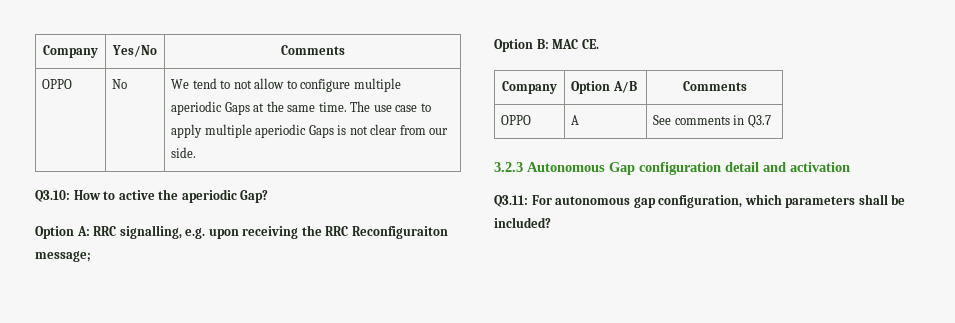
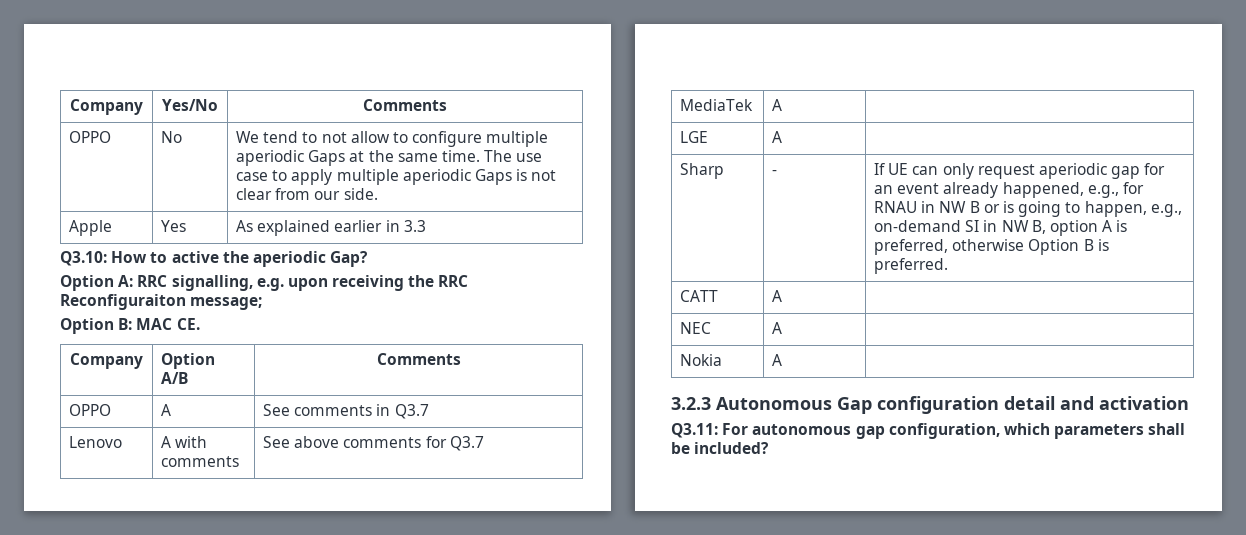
(197, 152) none -> [69,220,113,236] [161,220,187,232] [236,220,426,236] // Apple | Yes | As explained earlier in 3.3
(771, 121) none -> [69,436,123,448] [161,436,208,448] [161,456,240,467] [263,436,484,451] [680,99,754,111] [772,99,783,111] [680,131,709,143] [772,131,783,143] [680,163,725,179] [772,170,778,175] [874,163,1166,179] [874,182,1145,198] [874,201,1182,217] [874,220,1128,236] [874,239,1109,255] [874,258,949,274] [680,290,719,302] [772,290,783,302] [680,322,712,334] [772,322,783,334] [680,354,723,366] [772,354,783,366] // Lenovo | A with comments | See above comments for Q3.7 // MediaTek | A | // LGE | A | // Sharp | - | If UE can only request aperiodic gap for an event already happened, e.g., for RNAU in NW B or is going to happen, e.g., on-demand SI in NW B, option A is preferred, otherwise Option B is preferred. // CATT | A | // NEC | A | // Nokia | A |

